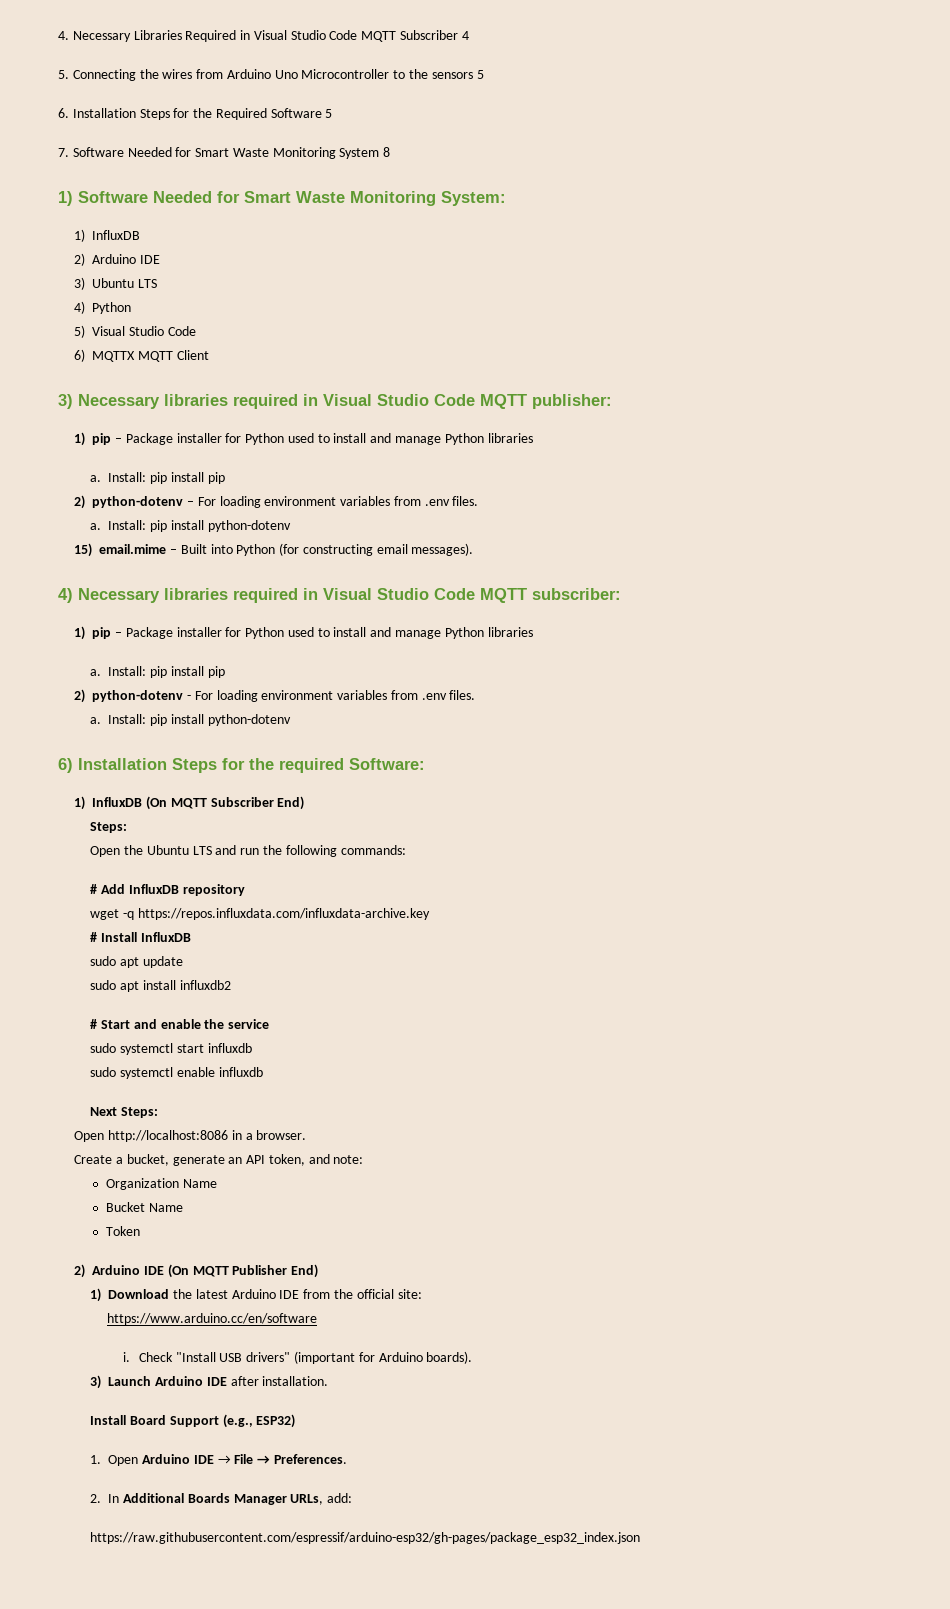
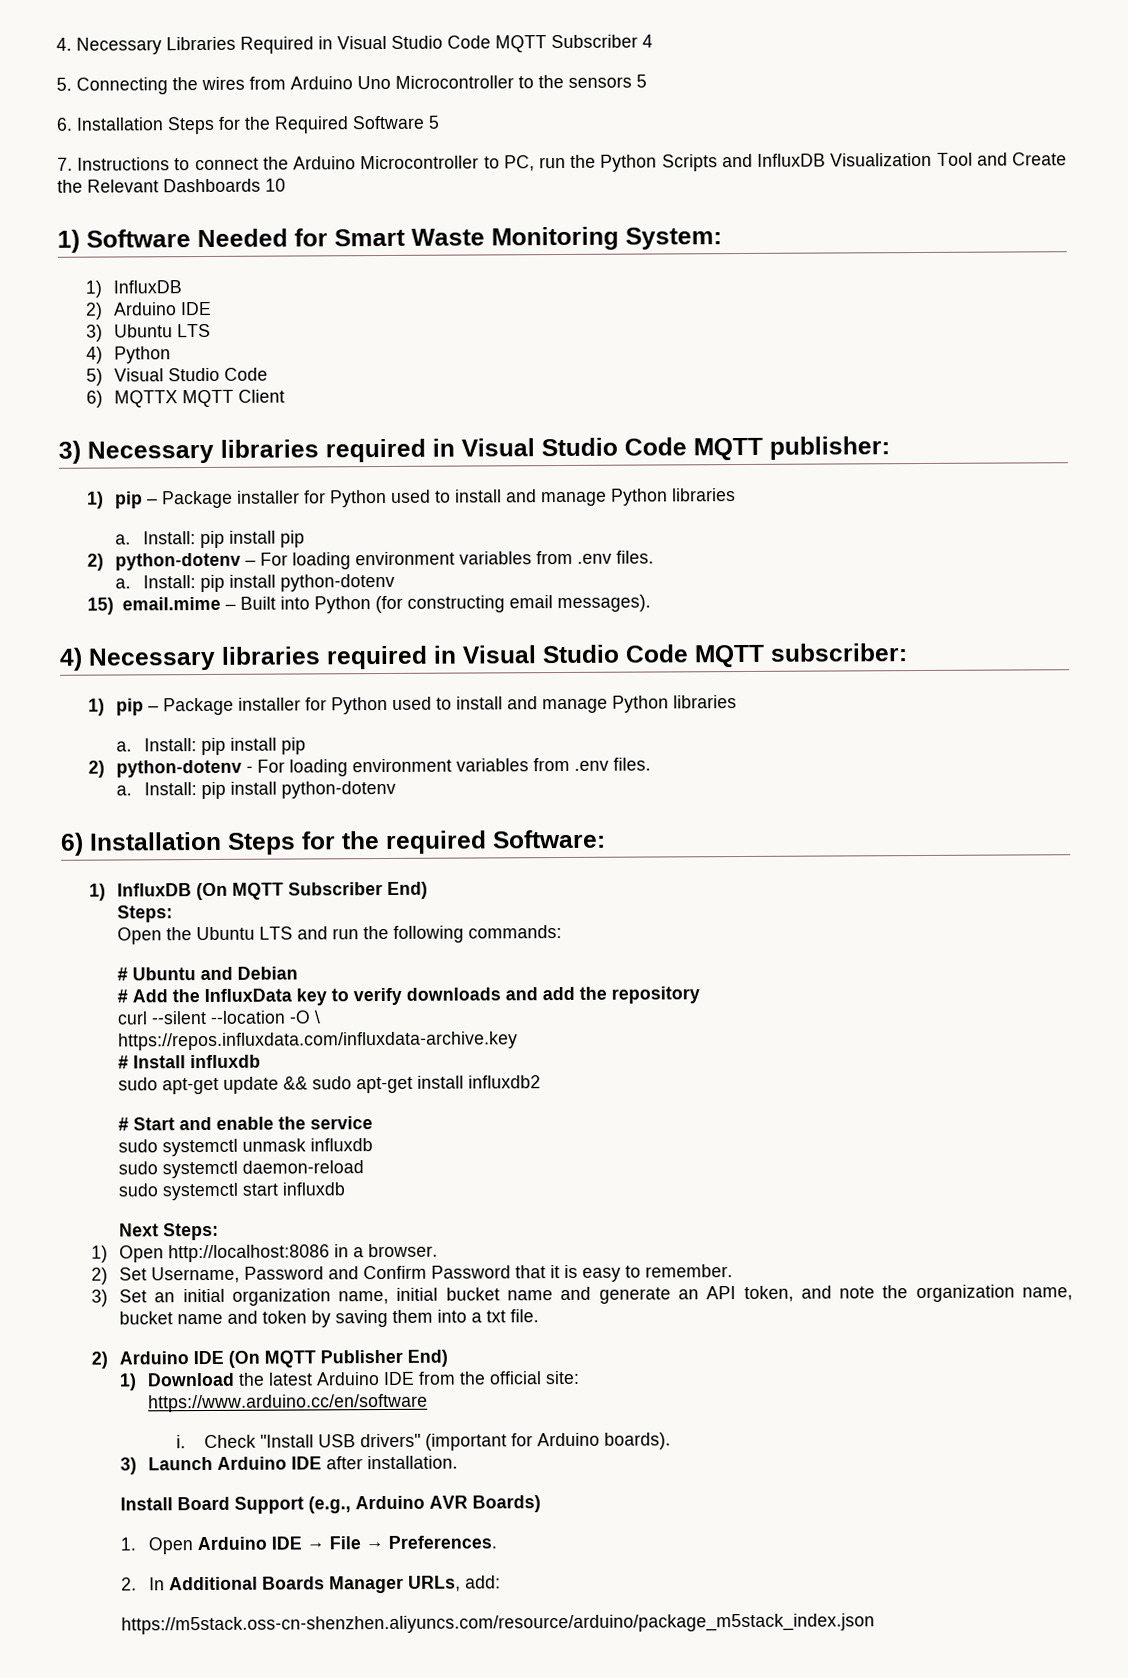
[72,147,391,159] Software Needed for Smart Waste Monitoring System 8 -> [77,152,1067,172] [57,178,286,193] Instructions to connect the Arduino Microcontroller to PC, run the Python Scripts and InfluxDB Visualization Tool and Create the Relevant Dashboards 10
[101,884,245,896] [90,909,135,920] Add InfluxDB repository // wget -q -> [131,966,298,981] [116,986,700,1006] [116,1010,321,1025] Ubuntu and Debian // # Add the InfluxData key to verify downloads and add the repository // curl --silent --location -O \ //
[140,932,191,942] [90,956,140,968] InfluxDB // sudo apt -> [189,1054,261,1069] [117,1077,219,1095] influxdb // sudo apt-get
[90,980,140,992] // sudo apt -> [282,1076,413,1094] && sudo apt-get
[176,1044,204,1053] start -> [241,1138,306,1152] unmask
[176,1067,215,1077] enable -> [241,1160,364,1174] [117,1182,278,1201] daemon-reload // sudo systemctl start
(159, 1112) none -> [90,1245,108,1263] 1)
[74,1154,169,1166] Create a bucket, -> [90,1264,733,1285] [90,1286,592,1307] 2) Set Username, Password and Confirm Password that it is easy to remember. // 3) Set an initial organization name, initial bucket name and
[333,1155,364,1164] [105,1178,217,1190] [105,1202,183,1212] [105,1226,140,1236] note: // Organization Name // Bucket Name // Token -> [839,1284,1074,1303] [118,1309,539,1328] note the organization name, bucket name and token by saving them into a txt file.
[256,1414,296,1428] ESP32) -> [354,1495,541,1513] Arduino AVR Boards)
[90,1532,641,1544] https://raw.githubusercontent.com/espressif/arduino-esp32/gh-pages/package_esp32_index.json -> [120,1613,875,1635] https://m5stack.oss-cn-shenzhen.aliyuncs.com/resource/arduino/package_m5stack_index.json

